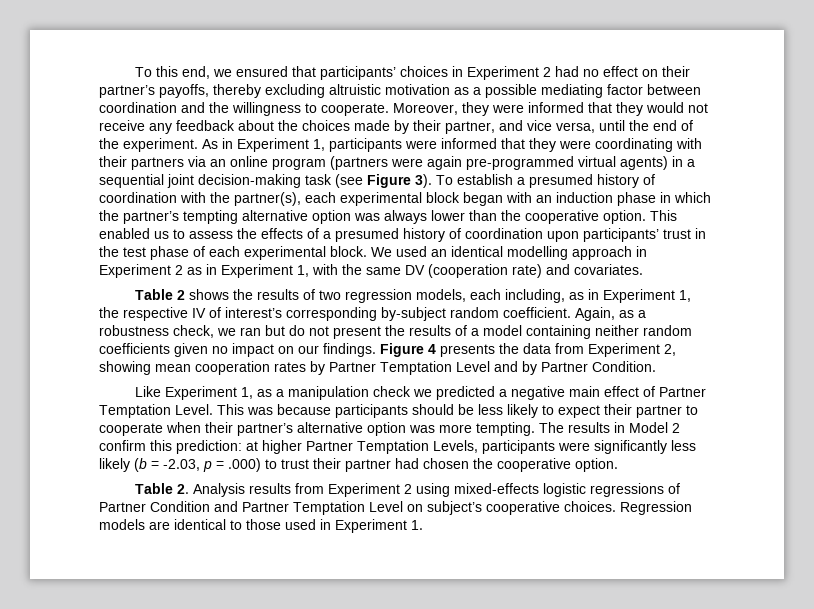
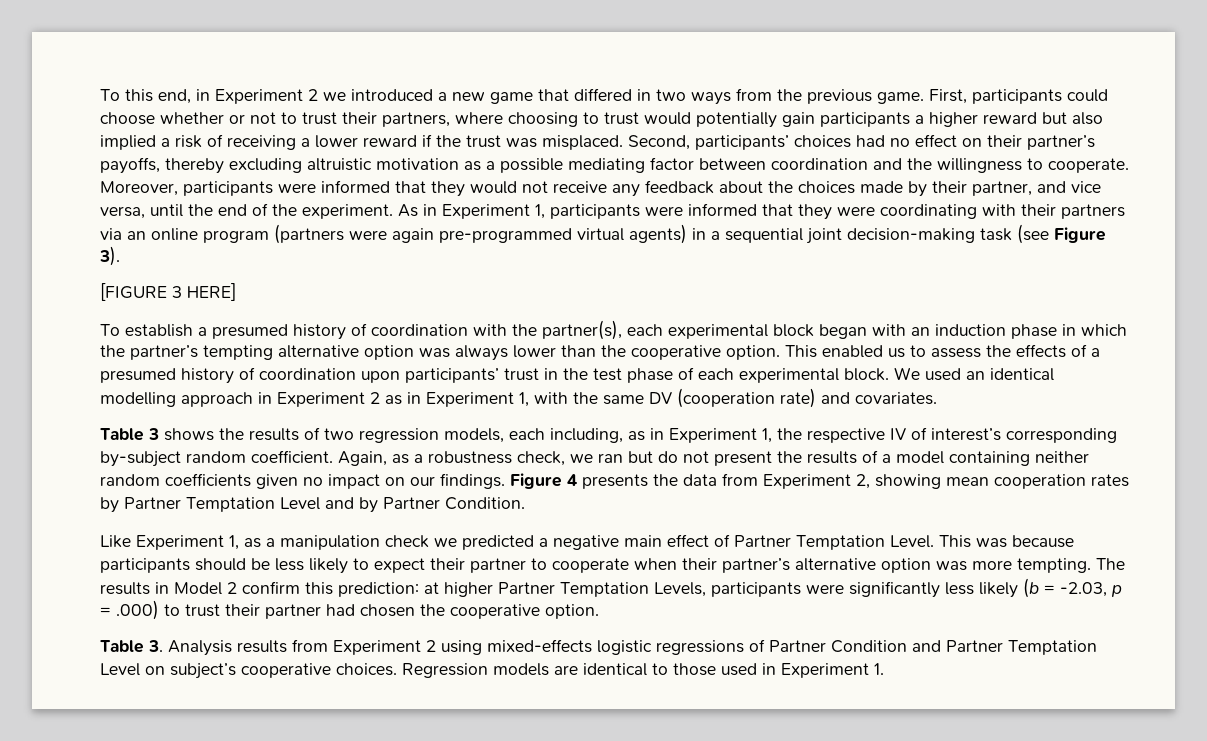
[213,66,552,80] we ensured that participants’ choices in Experiment 2 -> [196,88,1108,105] [100,112,1103,128] [100,134,851,150] in Experiment 2 we introduced a new game that differed in two ways from the previous game. First, participants could choose whether or not to trust their partners, where choosing to trust would potentially gain participants a higher reward but also implied a risk of receiving a lower reward if the trust was misplaced. Second, participants’ choices
[462,102,489,116] they -> [183,181,273,196] participants
(432, 181) none -> [100,283,236,301] // [FIGURE 3 HERE] //
[177,290,186,300] 2 -> [148,428,159,440] 3
[177,484,190,494] 2. -> [148,640,163,652] 3.

